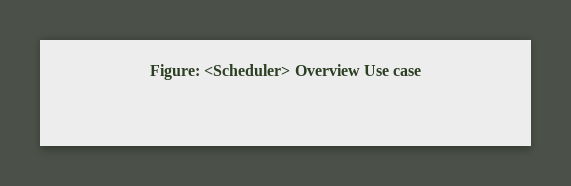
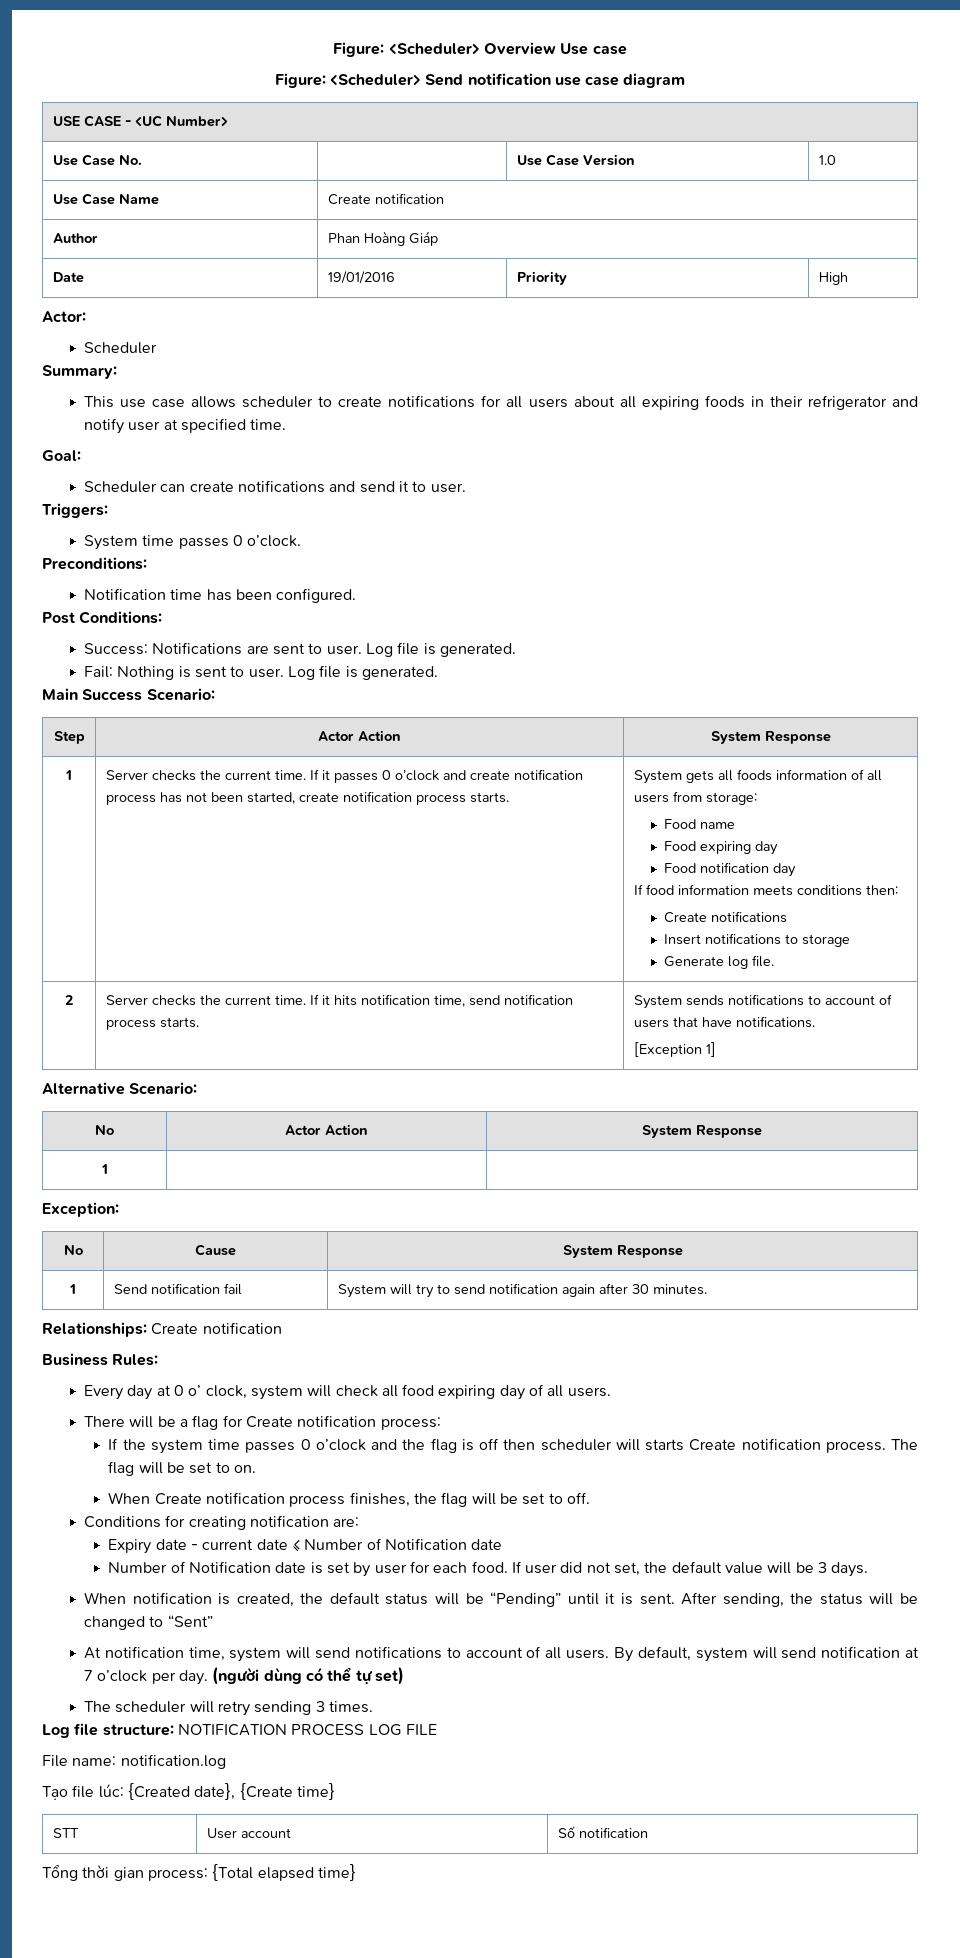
(422, 72) none -> [274,73,686,88] [52,115,228,127] [52,154,142,166] [516,154,635,166] [818,155,836,165] [52,193,159,205] [327,193,444,205] [52,233,98,243] [327,231,438,246] [52,272,84,283] [327,271,395,284] [516,271,567,285] [818,272,848,285] [42,311,86,322] [83,342,157,354] [42,365,117,379] [83,395,918,410] [83,418,287,434] [42,450,81,461] [83,480,466,493] [42,503,108,518] [83,535,302,550] [42,557,147,570] [83,588,357,603] [42,611,163,624] [83,642,516,657] [83,665,438,680] [42,688,215,701] [53,731,85,744] [318,730,402,741] [710,731,831,744] [65,770,72,780] [105,769,583,783] [105,791,509,805] [633,769,882,784] [633,791,757,805] [664,819,736,829] [664,841,779,855] [664,862,797,877] [633,884,898,896] [664,911,788,923] [664,933,851,947] [664,955,775,969] [65,995,73,1005] [105,994,573,1007] [105,1017,199,1030] [633,994,892,1009] [633,1016,815,1028] [633,1042,716,1057] [42,1082,198,1095] [95,1125,114,1135] [285,1124,369,1135] [642,1125,762,1138] [100,1164,108,1174] [42,1202,119,1217] [63,1245,83,1255] [195,1244,236,1256] [562,1245,683,1258] [69,1284,76,1294] [113,1283,242,1295] [337,1283,707,1298] [42,1322,282,1337] [42,1353,159,1366] [83,1384,611,1400] [83,1415,441,1430] [108,1438,918,1454] [108,1461,256,1476] [108,1492,590,1507] [83,1515,360,1530] [108,1538,503,1554] [108,1561,869,1577] [83,1592,918,1607] [83,1615,213,1630] [83,1646,920,1662] [83,1667,404,1685] [83,1701,373,1716] [42,1723,437,1738] [42,1754,226,1769] [42,1783,335,1800] [52,1828,79,1838] [206,1828,291,1839] [557,1826,648,1838] [42,1864,356,1881] // Figure: <Scheduler> Send notification use case diagram // USE CASE - <UC Number> // Use Case No. | | Use Case Version | 1.0 // Use Case Name | Create notification // Author | Phan Hoàng Giáp // Date | 19/01/2016 | Priority | High // Actor: // Scheduler // Summary: // This use case allows scheduler to create notifications for all users about all expiring foods in their refrigerator and notify user at specified time. // Goal: // Scheduler can create notifications and send it to user. // Triggers: // System time passes 0 o’clock. // Preconditions: // Notification time has been configured. // Post Conditions: // Success: Notifications are sent to user. Log file is generated. // Fail: Nothing is sent to user. Log file is generated. // Main Success Scenario: // Step | Actor Action | System Response // 1 | Server checks the current time. If it passes 0 o’clock and create notification process has not been started, create notification process starts. | System gets all foods information of all users from storage: // Food name // Food expiring day // Food notification day // If food information meets conditions then: // Create notifications // Insert notifications to storage // Generate log file. // 2 | Server checks the current time. If it hits notification time, send notification process starts. | System sends notifications to account of users that have notifications. // [Exception 1] // Alternative Scenario: // No | Actor Action | System Response // 1 | | // Exception: // No | Cause | System Response // 1 | Send notification fail | System will try to send notification again after 30 minutes. // Relationships: Create notification // Business Rules: // Every day at 0 o’ clock, system will check all food expiring day of all users. // There will be a flag for Create notification process: // If the system time passes 0 o’clock and the flag is off then scheduler will starts Create notification process. The flag will be set to on. // When Create notification process finishes, the flag will be set to off. // Conditions for creating notification are: // Expiry date - current date ≤ Number of Notification date // Number of Notification date is set by user for each food. If user did not set, the default value will be 3 days. // When notification is created, the default status will be “Pending” until it is sent. After sending, the status will be changed to “Sent” // At notification time, system will send notifications to account of all users. By default, system will send notification at 7 o’clock per day. (người dùng có thể tự set) // The scheduler will retry sending 3 times. // Log file structure: NOTIFICATION PROCESS LOG FILE // File name: notification.log // Tạo file lúc: {Created date}, {Create time} // STT | User account | Số notification // Tổng thời gian process: {Total elapsed time}

